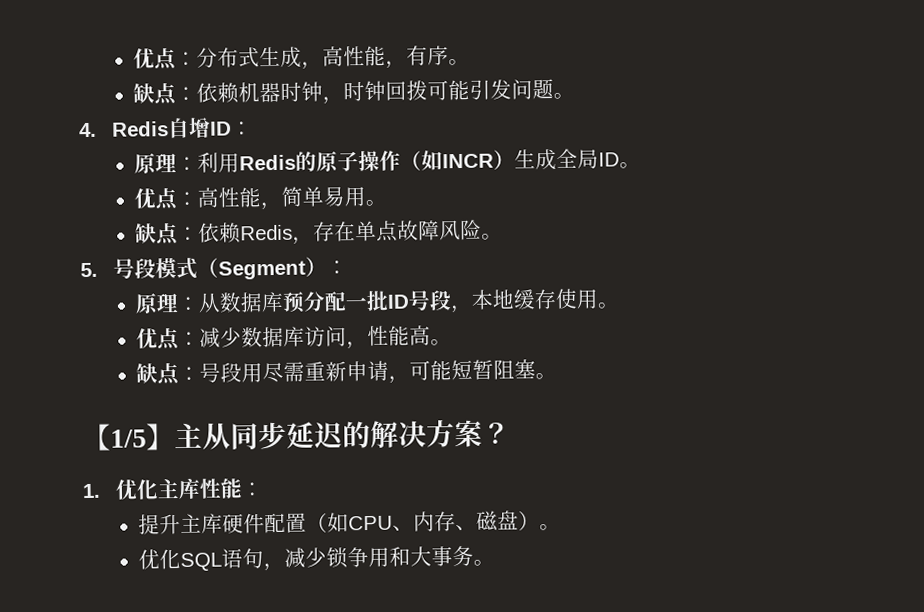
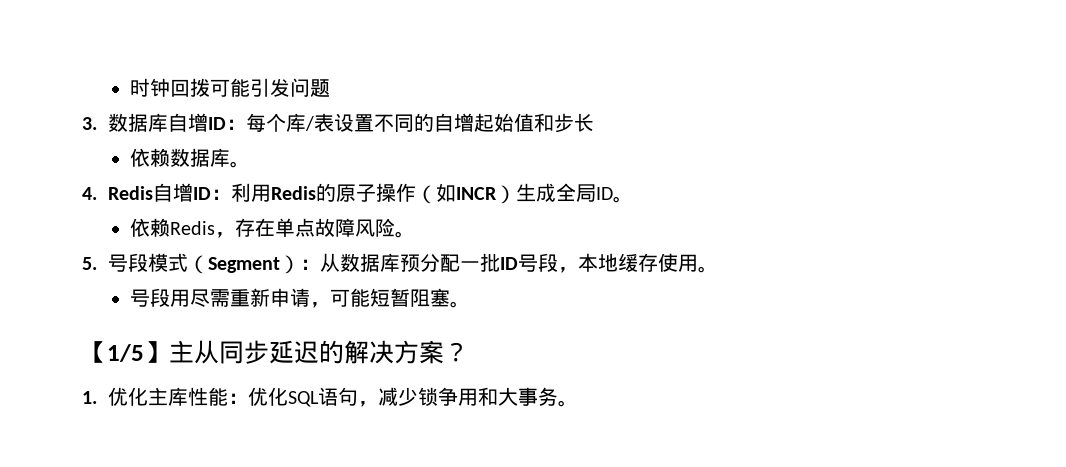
[133,45,471,71] [133,81,345,106] 优点：分布式生成，高性能，有序。 // 缺点：依赖机器时钟， -> (130, 87) none
(555, 89) none -> [82,113,595,133] [130,148,231,167] // 3.数据库自增ID：每个库/表设置不同的自增起始值和步长 // 依赖数据库
[134,153,199,174] // 原理： -> (232, 194) none
[134,186,388,211] [135,223,200,246] 优点：高性能，简单易用。 // 缺点： -> (634, 199) none
[135,293,201,314] // 原理： -> (321, 264) none
[136,325,453,351] [136,362,201,386] 优点：减少数据库访问，性能高。 // 缺点： -> (719, 269) none
[138,510,562,535] // 提升主库硬件配置（如CPU、内存、磁盘）。 // -> (249, 398) none

